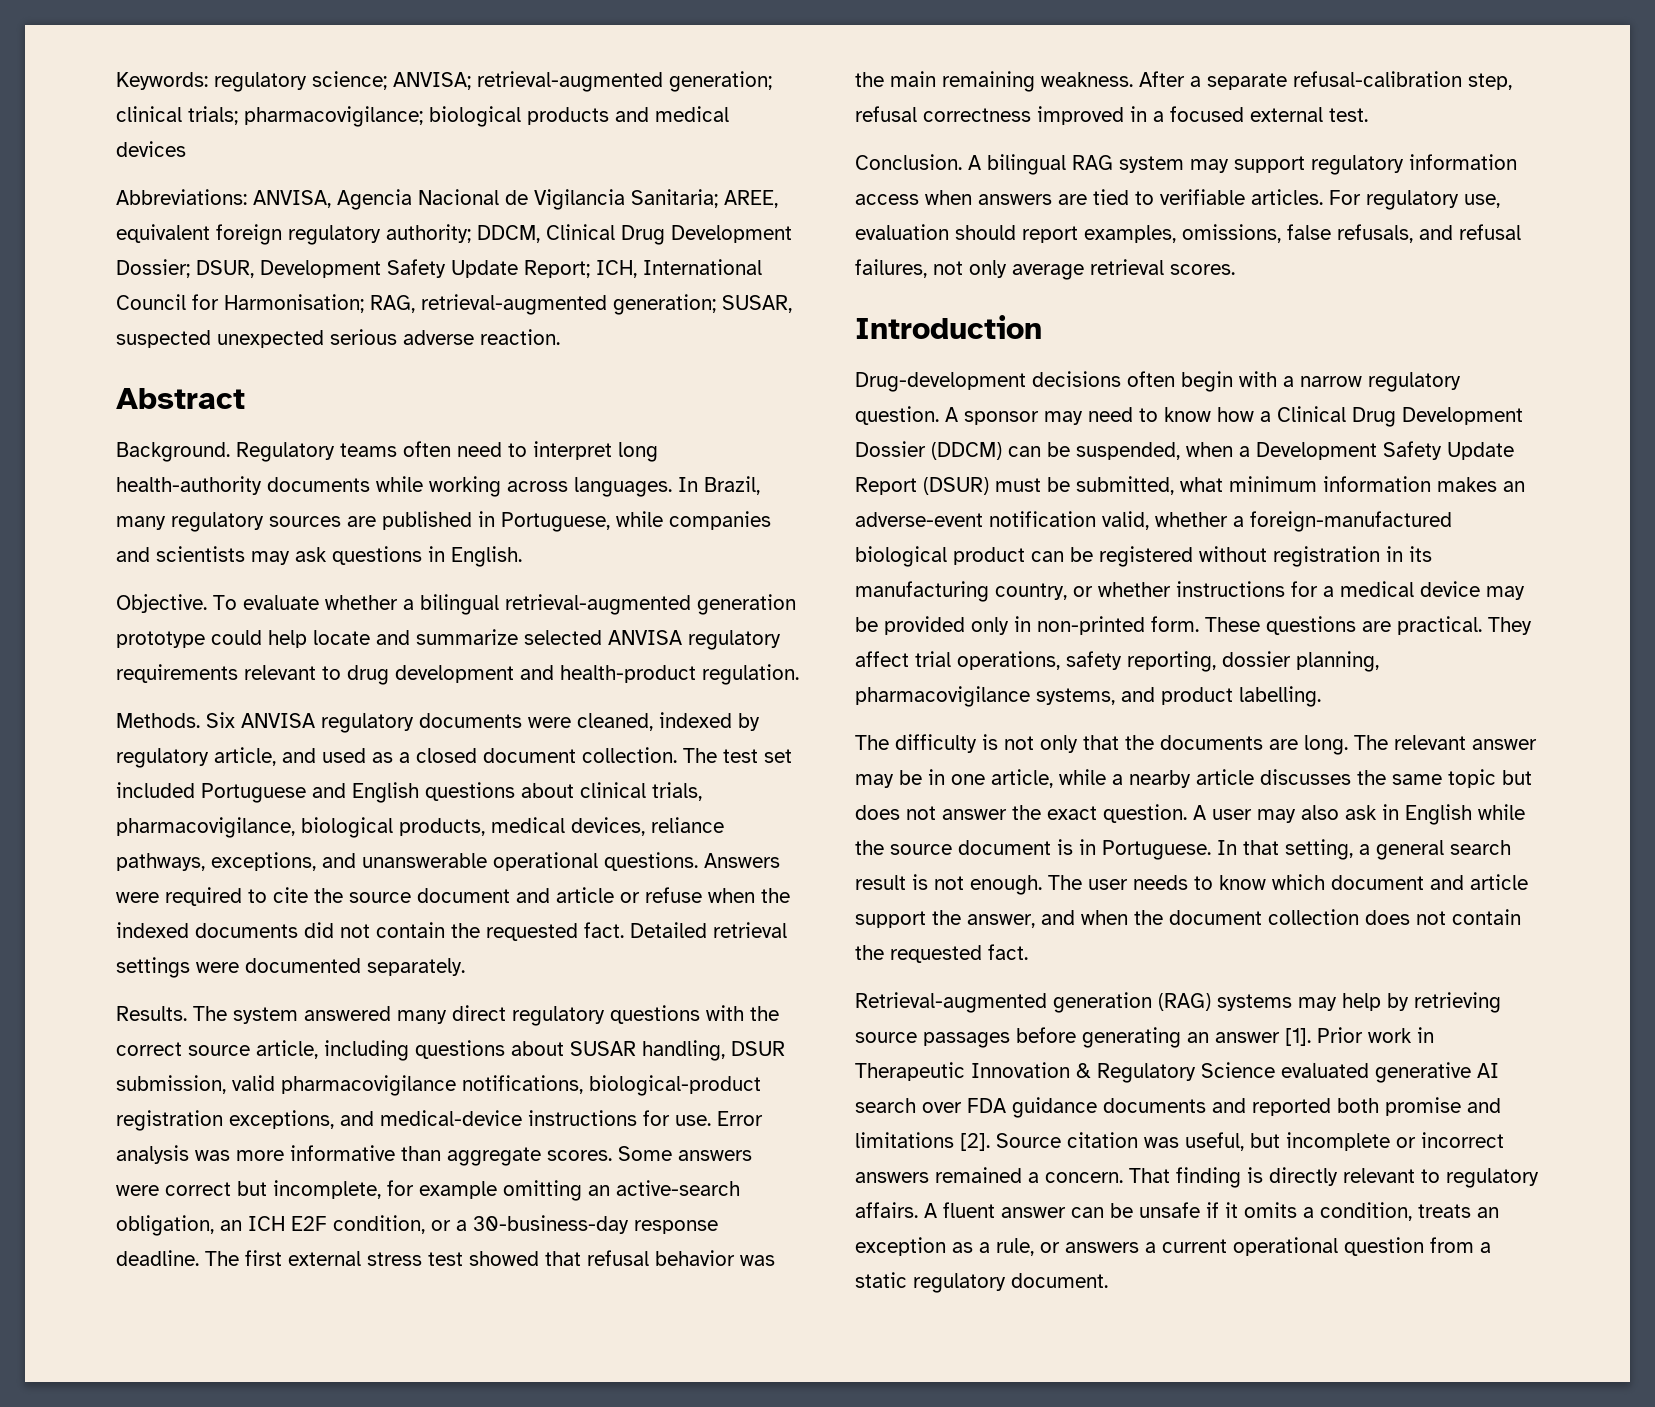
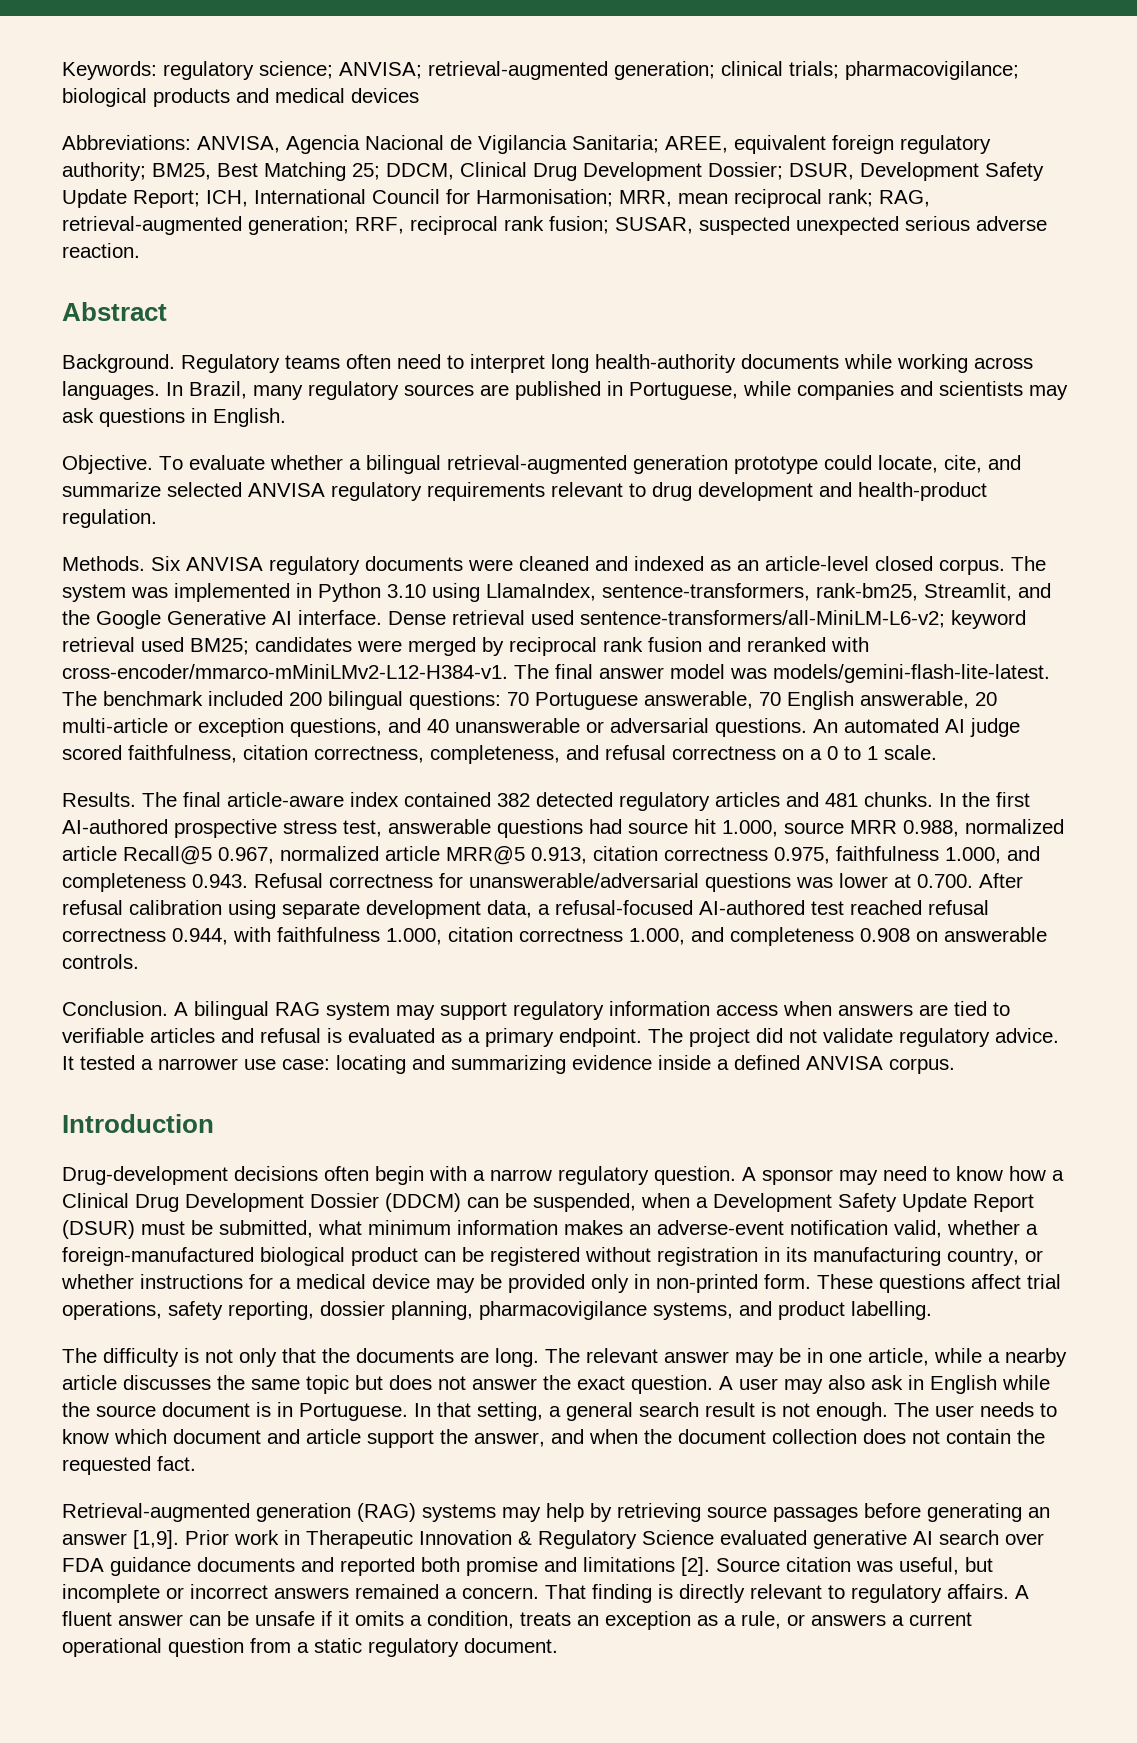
(471, 233) none -> [152,162,380,181] BM25, Best Matching 25;
[370,294,716,315] RAG, retrieval-augmented generation; -> [619,189,930,208] [62,216,609,235] MRR, mean reciprocal rank; RAG, retrieval-augmented generation; RRF, reciprocal rank fusion;
[268,630,370,648] help locate -> [878,455,982,473] locate, cite,
[577,712,760,731] [116,747,792,768] [116,782,702,803] [116,817,724,838] [116,852,780,871] [116,887,790,906] [116,922,787,941] [116,957,465,978] [116,1005,779,1026] [116,1040,785,1061] [116,1075,761,1096] [116,1110,763,1131] [116,1145,752,1166] [116,1180,740,1201] [116,1215,718,1236] [116,1250,775,1266] [855,71,1512,92] [855,106,1368,125] cleaned, indexed by regulatory article, and used as a closed document collection. The test set included Portuguese and English questions about clinical trials, pharmacovigilance, biological products, medical devices, reliance pathways, exceptions, and unanswerable operational questions. Answers were required to cite the source document and article or refuse when the indexed documents did not contain the requested fact. Detailed retrieval settings were documented separately. // Results. The system answered many direct regulatory questions with the correct source article, including questions about SUSAR handling, DSUR submission, valid pharmacovigilance notifications, biological-product registration exceptions, and medical-device instructions for use. Error analysis was more informative than aggregate scores. Some answers were correct but incomplete, for example omitting an active-search obligation, an ICH E2F condition, or a 30-business-day response deadline. The first external stress test showed that refusal behavior was the main remaining weakness. After a separate refusal-calibration step, refusal correctness improved in a focused external test. -> [519,556,1046,575] [62,583,1051,602] [62,610,1026,629] [62,637,869,656] [62,664,1050,683] [62,691,997,710] [62,718,1020,737] [62,745,937,764] [62,792,1030,811] [62,819,1064,838] [62,846,1040,865] [62,873,1023,892] [62,900,989,919] [62,927,1047,946] [62,954,139,969] cleaned and indexed as an article-level closed corpus. The system was implemented in Python 3.10 using LlamaIndex, sentence-transformers, rank-bm25, Streamlit, and the Google Generative AI interface. Dense retrieval used sentence-transformers/all-MiniLM-L6-v2; keyword retrieval used BM25; candidates were merged by reciprocal rank fusion and reranked with cross-encoder/mmarco-mMiniLMv2-L12-H384-v1. The final answer model was models/gemini-flash-lite-latest. The benchmark included 200 bilingual questions: 70 Portuguese answerable, 70 English answerable, 20 multi-article or exception questions, and 40 unanswerable or adversarial questions. An automated AI judge scored faithfulness, citation correctness, completeness, and refusal correctness on a 0 to 1 scale. // Results. The final article-aware index contained 382 detected regulatory articles and 481 chunks. In the first AI-authored prospective stress test, answerable questions had source hit 1.000, source MRR 0.988, normalized article Recall@5 0.967, normalized article MRR@5 0.913, citation correctness 0.975, faithfulness 1.000, and completeness 0.943. Refusal correctness for unanswerable/adversarial questions was lower at 0.700. After refusal calibration using separate development data, a refusal-focused AI-authored test reached refusal correctness 0.944, with faithfulness 1.000, citation correctness 1.000, and completeness 0.908 on answerable controls.
[1251,189,1500,210] [855,224,1521,243] [855,259,1235,280] articles. For regulatory use, evaluation should report examples, omissions, false refusals, and refusal failures, not only average retrieval scores. -> [150,1028,1059,1047] [62,1055,955,1074] articles and refusal is evaluated as a primary endpoint. The project did not validate regulatory advice. It tested a narrower use case: locating and summarizing evidence inside a defined ANVISA corpus.
[1362,616,1532,635] are practical. They -> (965, 1283) none
[1285,1028,1311,1046] [1]. -> [133,1530,179,1549] [1,9].

